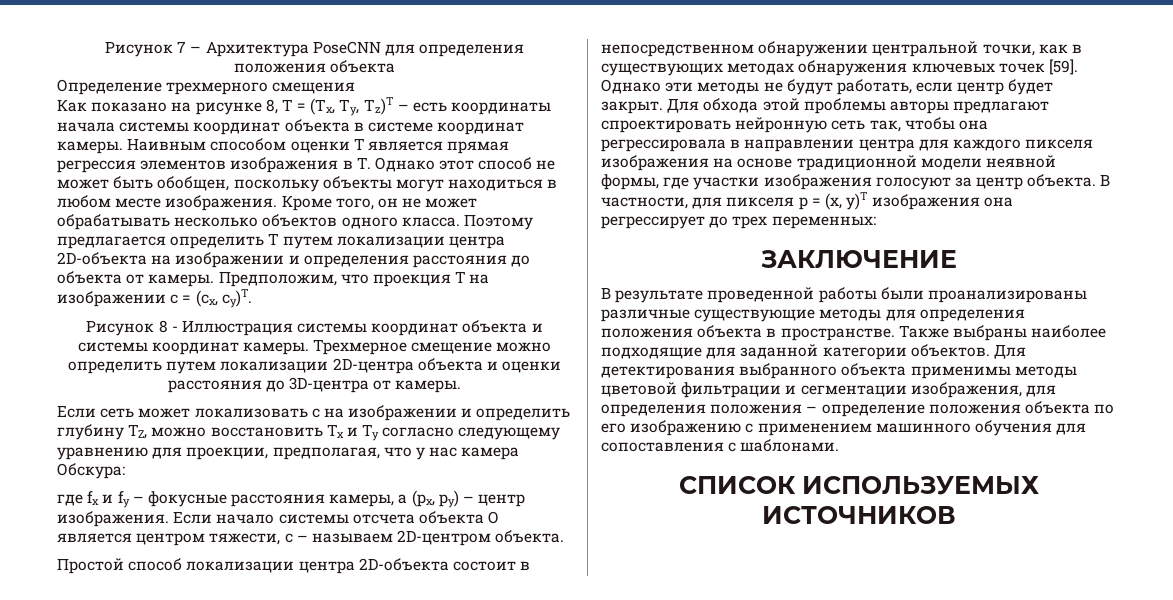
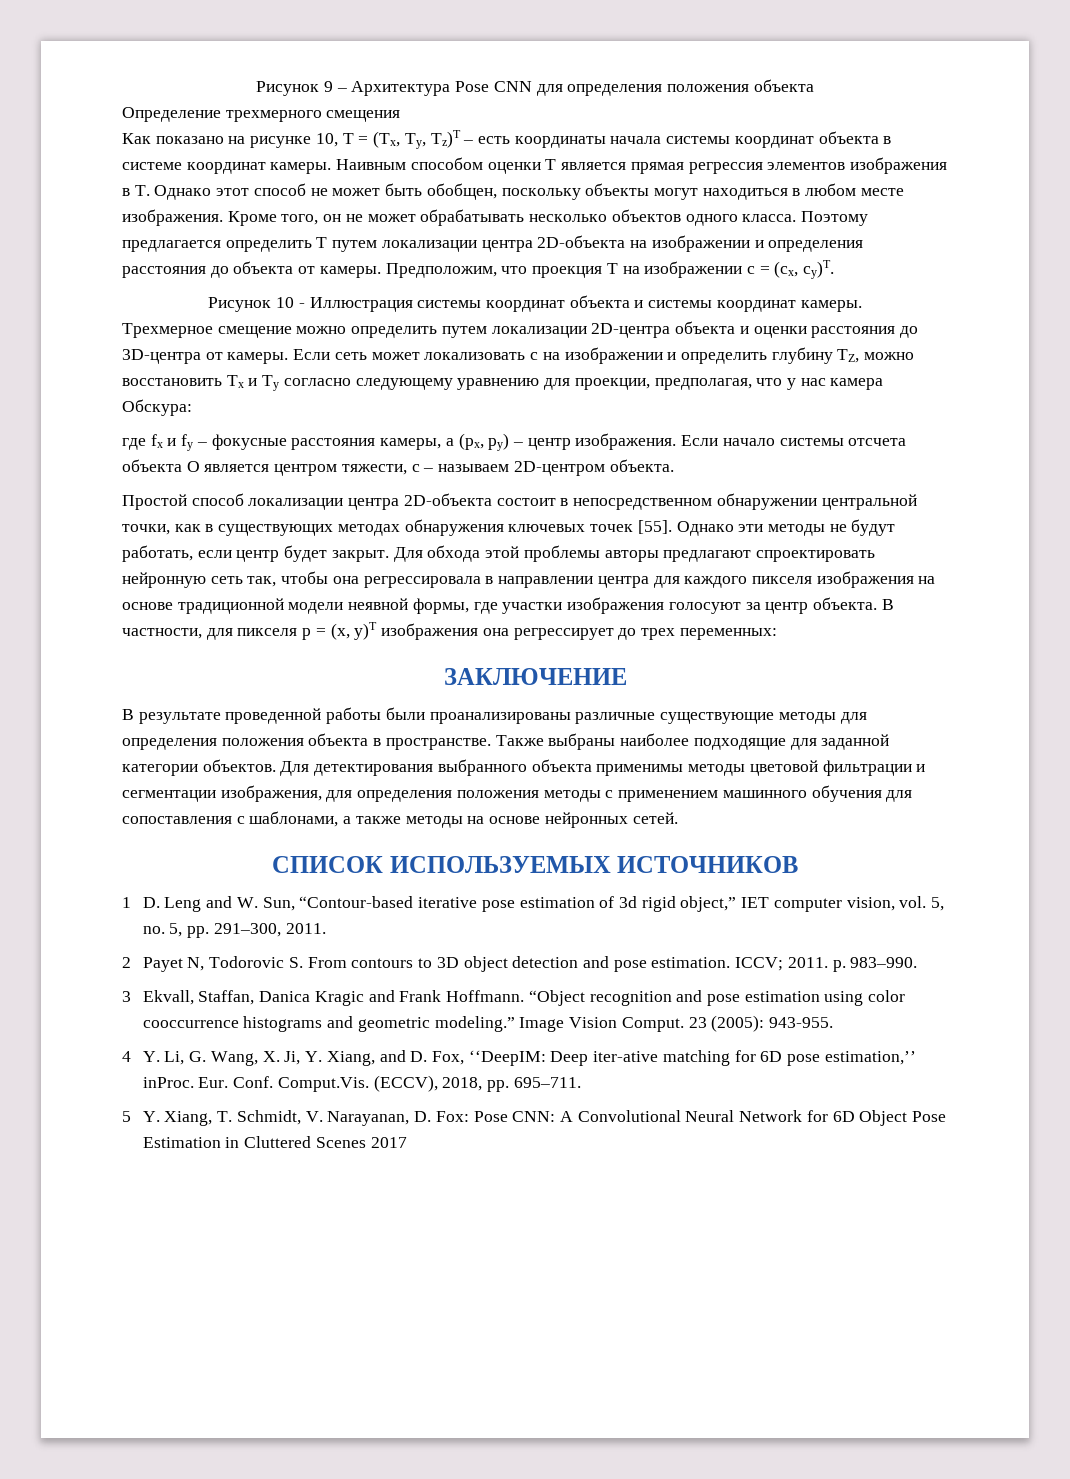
[104,41,187,57] Рисунок 7 -> [256,81,333,96] Рисунок 9
[312,41,381,54] PoseCNN -> [455,81,532,92] Pose CNN
[265,99,278,114] 8, -> [315,133,338,147] 10,
[158,320,168,333] 8 -> [276,297,295,308] 10
(309, 348) none -> (862, 306) //
(462, 386) // -> (289, 358) none
[1048,59,1078,75] [59]. -> [637,520,672,534] [55].
[806,401,1115,417] [601,420,742,436] – определение положения объекта по его изображению -> [543,790,601,802] методы
[740,439,840,452] [678,476,1039,495] [761,506,956,524] шаблонами. // СПИСОК ИСПОЛЬЗУЕМЫХ ИСТОЧНИКОВ -> [249,811,678,828] [271,856,799,873] [122,896,945,912] [142,923,326,938] [122,956,918,972] [122,990,906,1006] [142,1015,833,1032] [122,1050,916,1066] [142,1075,581,1092] [122,1110,947,1126] [142,1136,407,1148] шаблонами, а также методы на основе нейронных сетей. // СПИСОК ИСПОЛЬЗУЕМЫХ ИСТОЧНИКОВ // 1 D. Leng and W. Sun, “Contour-based iterative pose estimation of 3d rigid object,” IET computer vision, vol. 5, no. 5, pp. 291–300, 2011. // 2 Payet N, Todorovic S. From contours to 3D object detection and pose estimation. ICCV; 2011. p. 983–990. // 3 Ekvall, Staffan, Danica Kragic and Frank Hoffmann. “Object recognition and pose estimation using color cooccurrence histograms and geometric modeling.” Image Vision Comput. 23 (2005): 943-955. // 4 Y. Li, G. Wang, X. Ji, Y. Xiang, and D. Fox, ‘‘DeepIM: Deep iter-ative matching for 6D pose estimation,’’ inProc. Eur. Conf. Comput.Vis. (ECCV), 2018, pp. 695–711. // 5 Y. Xiang, T. Schmidt, V. Narayanan, D. Fox: Pose CNN: A Convolutional Neural Network for 6D Object Pose Estimation in Cluttered Scenes 2017

